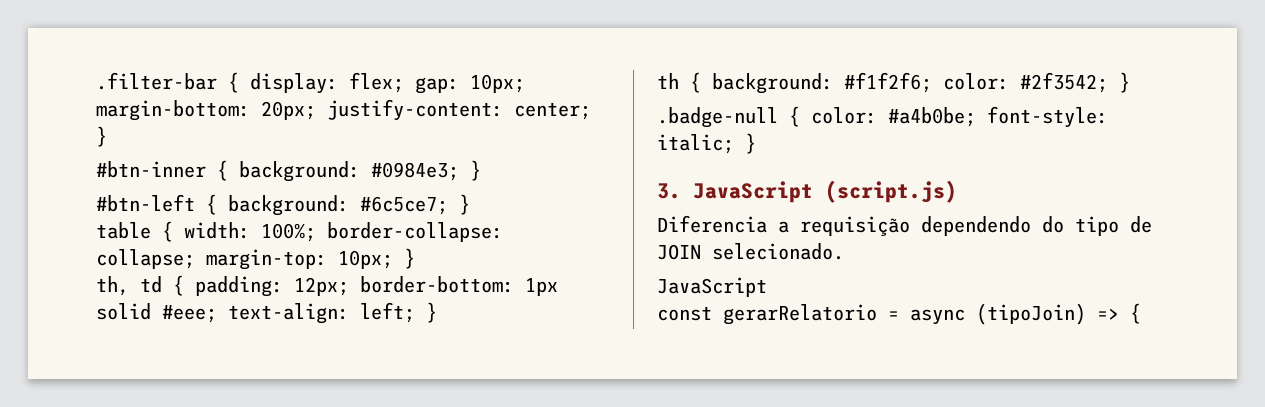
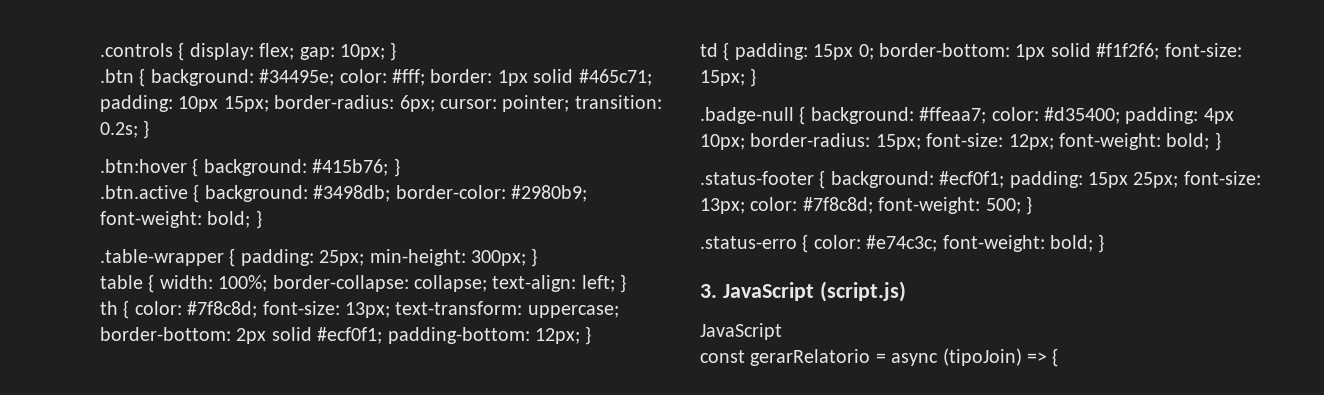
[96,72,217,90] .filter-bar -> [100,43,173,57] .controls
[96,99,591,121] [96,126,107,147] [96,160,481,182] [96,194,448,216] margin-bottom: 20px; justify-content: center; } // #btn-inner { background: #0984e3; } // #btn-left { background: #6c5ce7; -> [390,42,397,61] [100,68,652,87] [100,95,662,112] [100,120,150,139] [100,158,400,177] [100,184,587,203] [100,210,262,229] [100,248,526,267] } // .btn { background: #34495e; color: #fff; border: 1px solid #465c71; padding: 10px 15px; border-radius: 6px; cursor: pointer; transition: 0.2s; } // .btn:hover { background: #415b76; } // .btn.active { background: #3498db; border-color: #2980b9; font-weight: bold; } // .table-wrapper { padding: 25px; min-height: 300px;
[206,248,415,270] [96,275,558,297] [96,303,217,323] margin-top: 10px; } // th, td { padding: 12px; border-bottom: 1px solid #eee; -> (487, 283) none
[712,72,1130,94] [657,106,1108,128] [657,133,756,154] [657,180,957,203] [657,215,1152,236] [657,243,844,260] background: #f1f2f6; color: #2f3542; } // .badge-null { color: #a4b0be; font-style: italic; } // 3. JavaScript (script.js) // Diferencia a requisição dependendo do tipo de JOIN selecionado. -> [134,301,619,318] [100,326,592,345] [700,42,1242,61] [700,68,757,87] [700,106,1234,125] [700,132,1221,151] [700,170,1261,189] [700,196,1032,215] [700,234,1105,253] [700,281,906,302] color: #7f8c8d; font-size: 13px; text-transform: uppercase; border-bottom: 2px solid #ecf0f1; padding-bottom: 12px; } // td { padding: 15px 0; border-bottom: 1px solid #f1f2f6; font-size: 15px; } // .badge-null { background: #ffeaa7; color: #d35400; padding: 4px 10px; border-radius: 15px; font-size: 12px; font-weight: bold; } // .status-footer { background: #ecf0f1; padding: 15px 25px; font-size: 13px; color: #7f8c8d; font-weight: 500; } // .status-erro { color: #e74c3c; font-weight: bold; } // 3. JavaScript (script.js)

